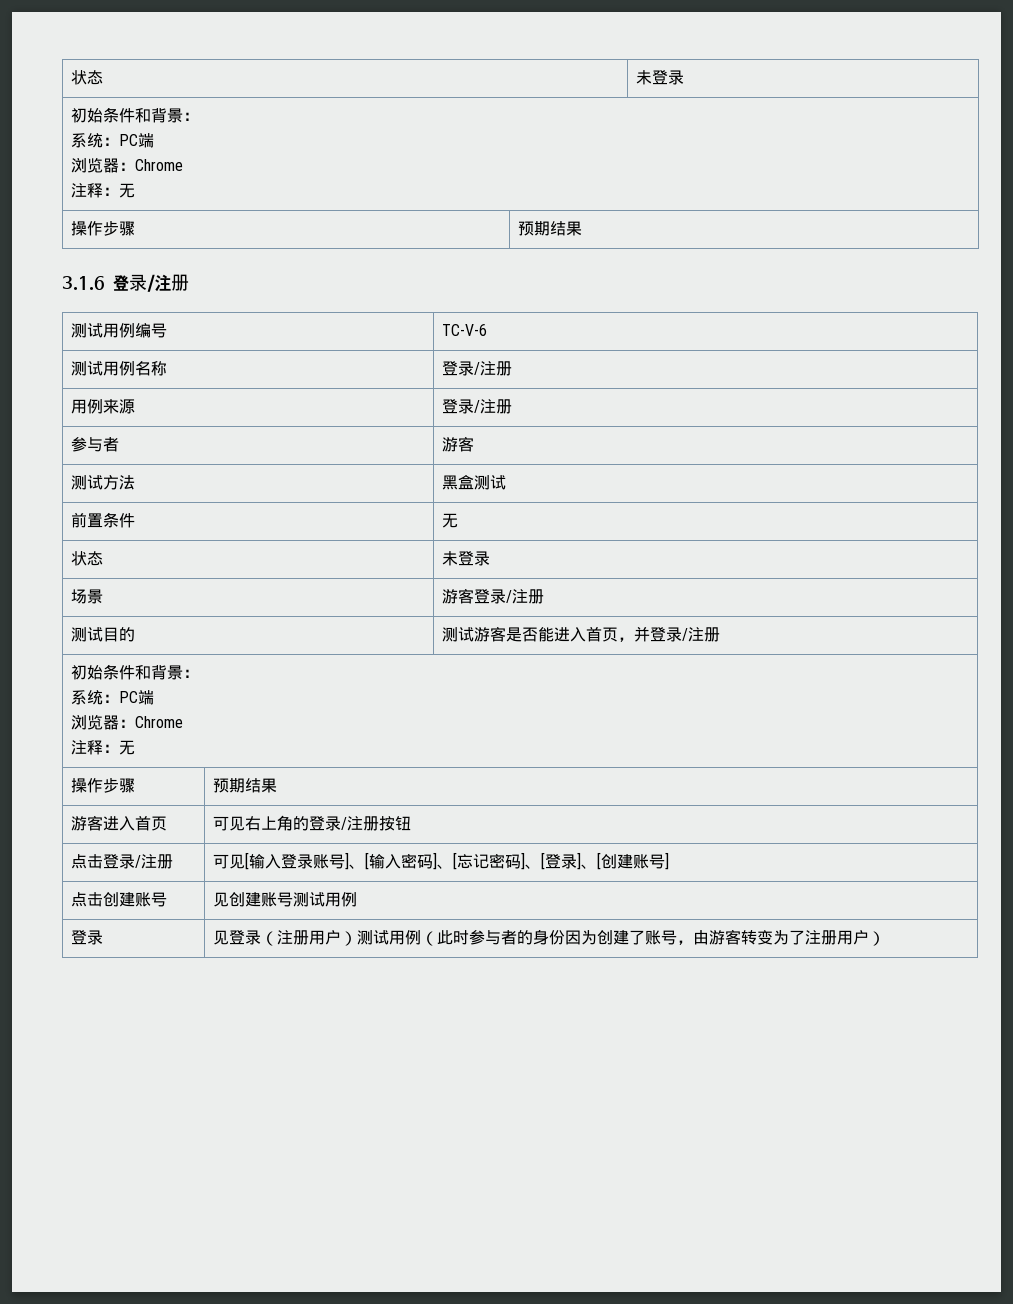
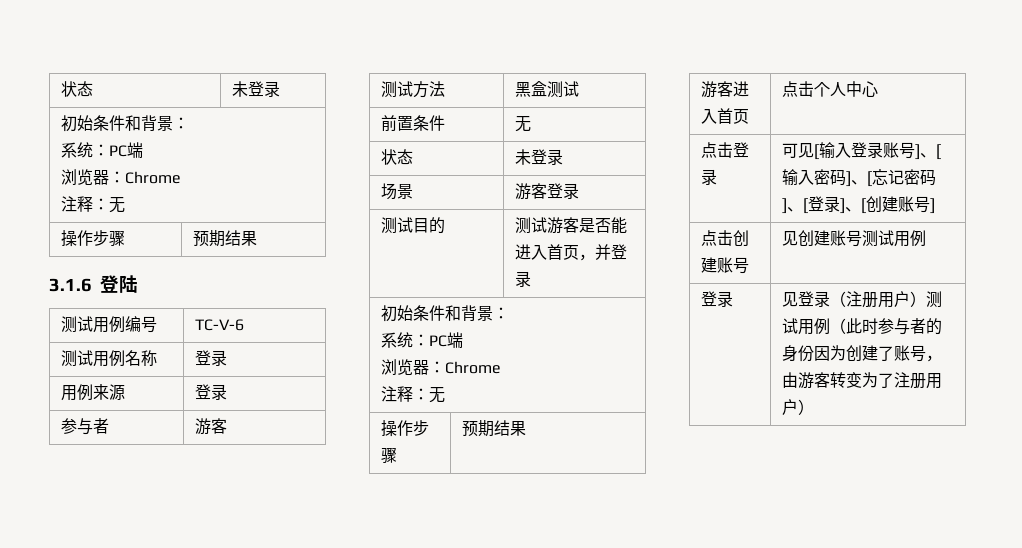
[129,274,189,292] 录/注册 -> [119,275,138,293] 陆
[474,361,513,376] /注册 -> (227, 358) none
[474,399,513,414] /注册 -> (227, 392) none
[506,589,545,604] /注册 -> (579, 191) none
[682,627,721,642] /注册 -> (531, 279) none
[213,815,412,831] 可见右上角的登录/注册按钮 -> [781,81,878,97] 点击个人中心
[135,854,174,869] /注册 -> (717, 177) none

